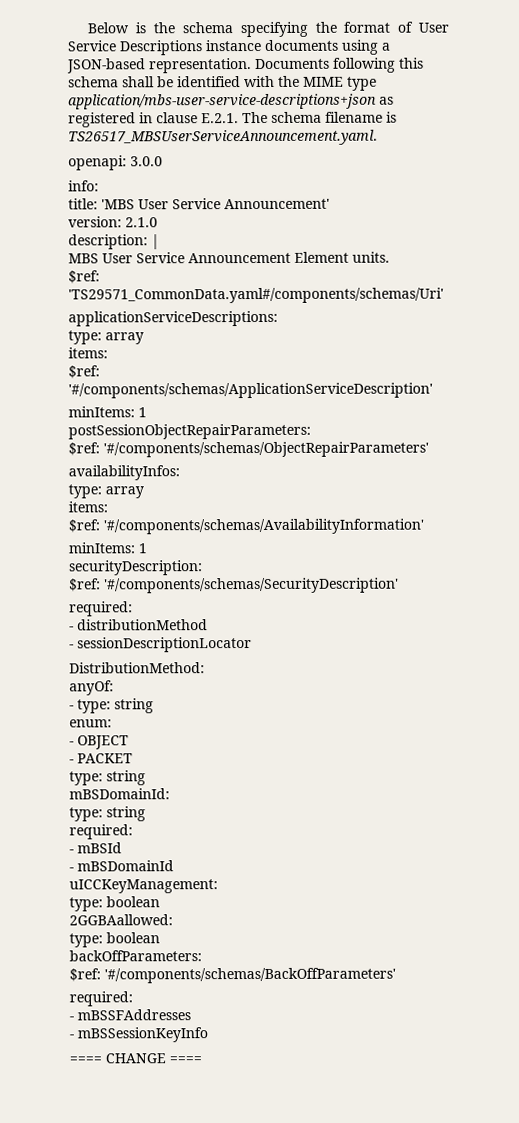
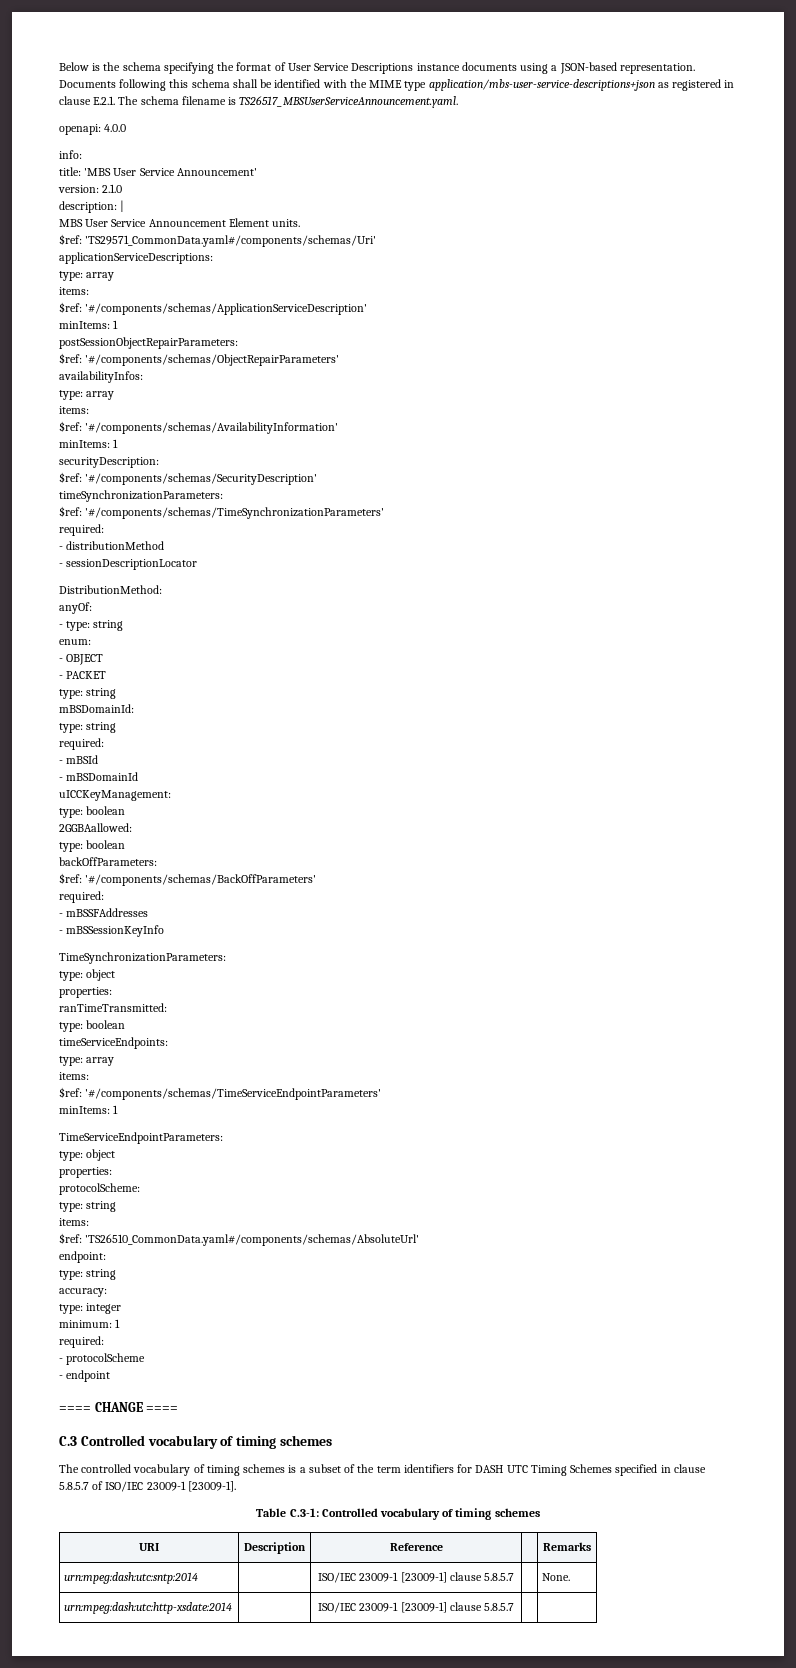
[130,156,163,167] 3.0.0 -> [104,124,127,132] 4.0.0
(399, 585) none -> [59,490,223,502] [59,506,385,519] // timeSynchronizationParameters: // $ref: '#/components/schemas/TimeSynchronizationParameters'
[69,1053,202,1064] ==== CHANGE ==== -> [59,952,226,964] [59,969,116,981] [59,987,112,998] [59,1003,167,1012] [59,1020,126,1032] [59,1037,168,1049] [59,1056,115,1066] [59,1072,89,1080] [59,1087,382,1100] [59,1105,119,1114] [59,1132,223,1144] [59,1149,116,1161] [59,1167,112,1178] [59,1183,140,1195] [59,1201,117,1212] [59,1218,89,1226] [59,1233,420,1246] [59,1251,106,1263] [59,1269,117,1280] [59,1288,107,1297] [59,1303,122,1314] [59,1319,121,1328] [59,1336,104,1348] [59,1353,146,1365] [59,1370,111,1382] [59,1402,179,1412] [59,1435,332,1449] [59,1464,706,1476] [59,1481,236,1492] [256,1508,540,1520] [139,1543,159,1551] [244,1542,306,1554] [389,1543,443,1551] [543,1542,591,1551] [64,1572,199,1584] [318,1572,514,1583] [542,1573,571,1581] [64,1602,233,1614] [318,1602,514,1613] TimeSynchronizationParameters: // type: object // properties: // ranTimeTransmitted: // type: boolean // timeServiceEndpoints: // type: array // items: // $ref: '#/components/schemas/TimeServiceEndpointParameters' // minItems: 1 // TimeServiceEndpointParameters: // type: object // properties: // protocolScheme: // type: string // items: // $ref: 'TS26510_CommonData.yaml#/components/schemas/AbsoluteUrl' // endpoint: // type: string // accuracy: // type: integer // minimum: 1 // required: // - protocolScheme // - endpoint // ==== CHANGE ==== // C.3 Controlled vocabulary of timing schemes // The controlled vocabulary of timing schemes is a subset of the term identifiers for DASH UTC Timing Schemes specified in clause 5.8.5.7 of ISO/IEC 23009-1 [23009-1]. // Table C.3-1: Controlled vocabulary of timing schemes // URI | Description | Reference | | Remarks // urn:mpeg:dash:utc:sntp:2014 | | ISO/IEC 23009-1 [23009-1] clause 5.8.5.7 | | None. // urn:mpeg:dash:utc:http-xsdate:2014 | | ISO/IEC 23009-1 [23009-1] clause 5.8.5.7 | |

